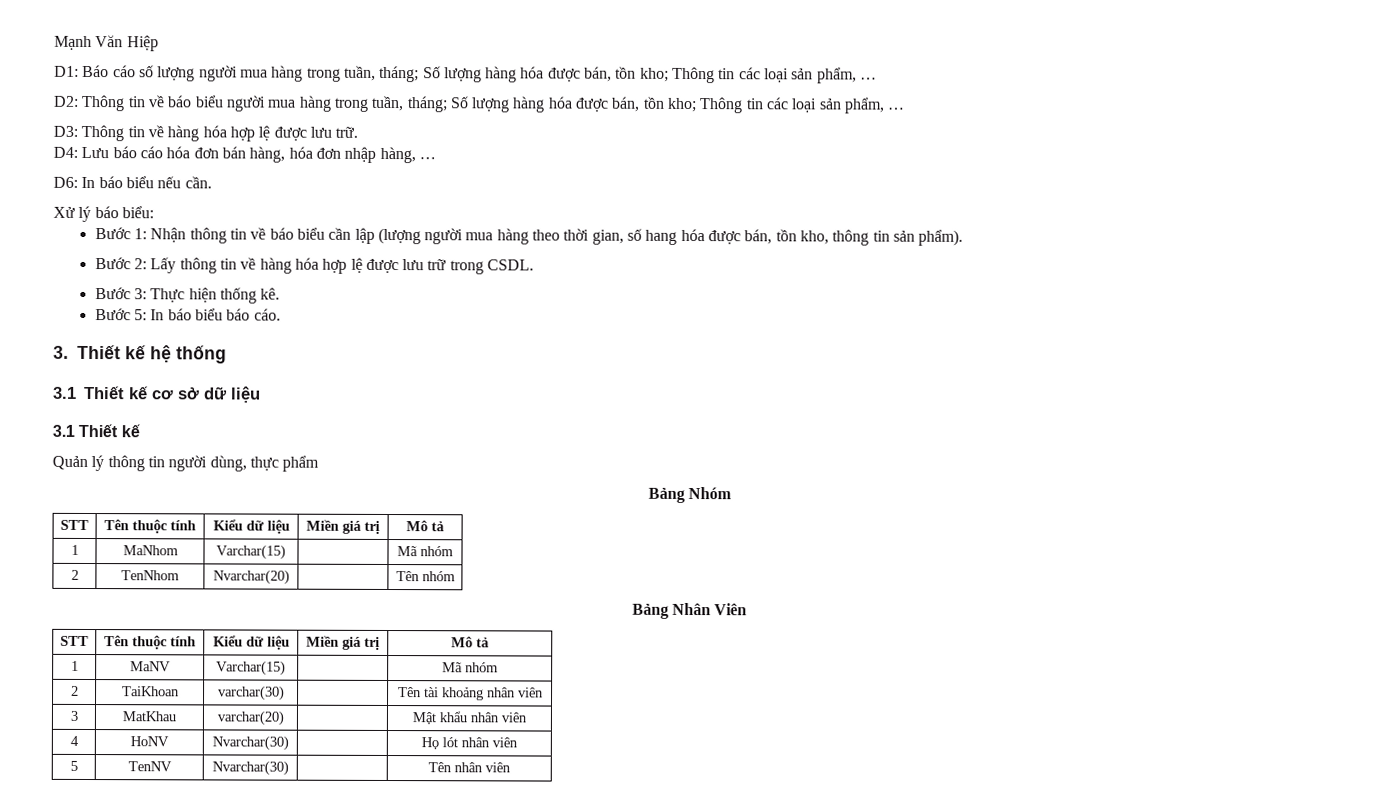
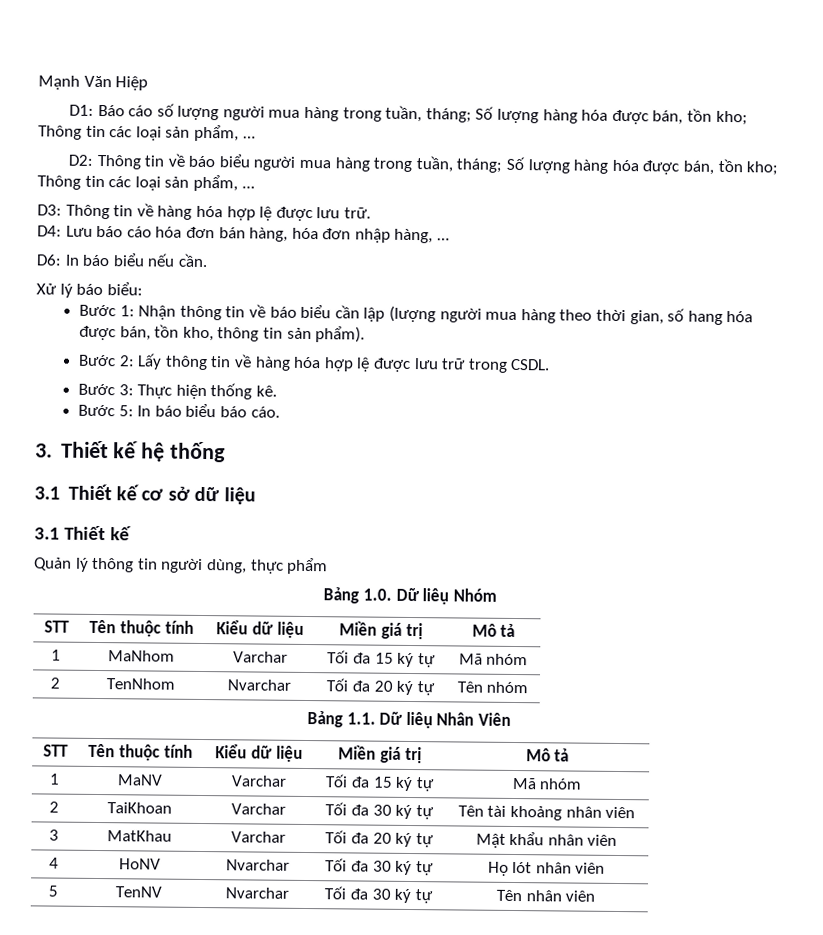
(685, 495) none -> [362,587,450,605] 1.0. Dữ liêụ
[216,544,286,560] [397,546,454,557] [70,569,79,580] [121,570,180,581] [212,569,290,585] Varchar(15) | | Mã nhóm // 2 | TenNhom | Nvarchar(20) | -> [232,651,288,663] [327,650,436,668] [458,653,529,666] [50,677,60,689] [106,678,175,690] [227,679,291,691] [326,678,435,696] Varchar | Tối đa 15 ký tự | Mã nhóm // 2 | TenNhom | Nvarchar | Tối đa 20 ký tự
(669, 611) none -> [346,711,433,729] 1.1. Dữ liêụ
[216,660,286,676] [442,662,500,673] [70,685,79,696] [121,686,180,697] [217,685,285,701] Varchar(15) | | Mã nhóm // 2 | TaiKhoan | varchar(30) | -> [230,775,287,787] [325,774,435,792] [511,777,583,790] [49,801,59,813] [107,802,172,814] [230,803,286,815] [325,802,434,820] Varchar | Tối đa 15 ký tự | Mã nhóm // 2 | TaiKhoan | Varchar | Tối đa 30 ký tự
[216,710,284,726] varchar(20) | -> [230,831,286,843] [325,830,434,848] Varchar | Tối đa 20 ký tự
[211,735,289,751] Nvarchar(30) | -> [226,859,290,871] [325,858,434,876] Nvarchar | Tối đa 30 ký tự
[211,760,289,776] Nvarchar(30) | -> [225,887,289,899] [324,886,433,904] Nvarchar | Tối đa 30 ký tự

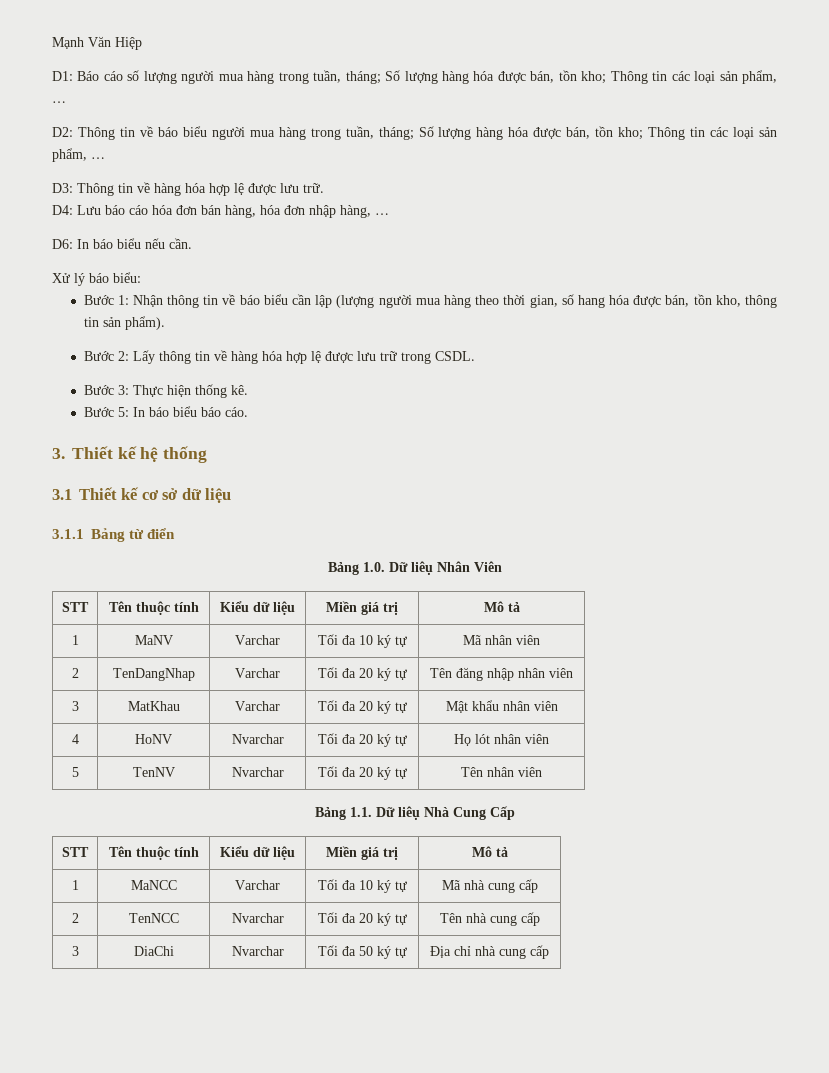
[34,525,132,541] [33,557,329,575] [323,587,497,605] [43,620,70,633] [89,619,194,637] [216,620,304,638] [339,621,423,640] [471,623,516,638] [51,649,61,661] [108,650,175,662] [232,651,288,663] [327,650,436,668] [458,653,529,666] [50,677,60,689] [106,678,175,690] [227,679,291,691] [326,678,435,696] [456,681,529,694] [307,711,376,728] 3.1 Thiết kế // Quản lý thông tin người dùng, thực phẩm // Bảng 1.0. Dữ liêụ Nhóm // STT | Tên thuộc tính | Kiểu dữ liệu | Miền giá trị | Mô tả // 1 | MaNhom | Varchar | Tối đa 15 ký tự | Mã nhóm // 2 | TenNhom | Nvarchar | Tối đa 20 ký tự | Tên nhóm // Bảng 1.1. -> [52,528,176,542] [327,562,385,575] 3.1.1 Bảng từ điển // Bảng 1.0.
[372,776,435,792] [511,777,583,790] [49,801,59,813] [107,802,172,814] [230,803,286,815] [325,802,434,820] [457,805,562,821] 15 ký tự | Mã nhóm // 2 | TaiKhoan | Varchar | Tối đa 30 ký tự | Tên tài khoảng -> [358,635,407,648] [463,635,540,645] [71,668,79,678] [112,668,195,681] [235,668,280,678] [317,667,407,681] [430,667,514,681] 10 ký tự | Mã nhân viên // 2 | TenDangNhap | Varchar | Tối đa 20 ký tự | Tên đăng nhập
[372,860,392,872] 30 -> [358,734,373,744] 20
[371,888,391,900] 30 -> [358,767,373,777] 20
(596, 896) none -> [314,806,515,820] [62,847,89,857] [108,846,199,860] [220,846,295,860] [326,846,398,860] [471,846,508,857] [71,880,79,890] [130,880,177,890] [235,880,280,890] [317,879,407,893] [441,879,538,893] [71,913,79,923] [128,913,179,923] [231,913,284,923] [317,912,407,926] [439,912,540,926] [71,946,79,956] [133,946,174,956] [231,946,284,956] [317,945,407,959] [430,945,549,959] // Bảng 1.1. Dữ liêụ Nhà Cung Cấp // STT | Tên thuộc tính | Kiểu dữ liệu | Miền giá trị | Mô tả // 1 | MaNCC | Varchar | Tối đa 10 ký tự | Mã nhà cung cấp // 2 | TenNCC | Nvarchar | Tối đa 20 ký tự | Tên nhà cung cấp // 3 | DiaChi | Nvarchar | Tối đa 50 ký tự | Địa chỉ nhà cung cấp

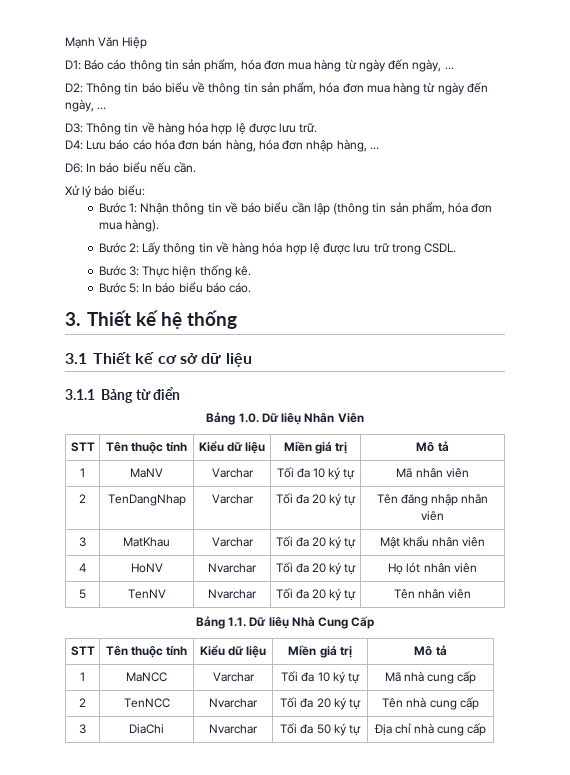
[127,70,778,84] số lượng người mua hàng trong tuần, tháng; Số lượng hàng hóa được bán, tồn kho; Thông tin các loại sản phẩm, -> [129,59,442,72] thông tin sản phẩm, hóa đơn mua hàng từ ngày đến ngày,
[139,126,778,140] [52,148,87,162] về báo biểu người mua hàng trong tuần, tháng; Số lượng hàng hóa được bán, tồn kho; Thông tin các loại sản phẩm, -> [141,82,488,95] [65,99,94,112] báo biểu về thông tin sản phẩm, hóa đơn mua hàng từ ngày đến ngày,
[336,294,777,308] [83,316,165,330] (lượng người mua hàng theo thời gian, số hang hóa được bán, tồn kho, thông tin sản phẩm). -> [333,202,493,215] [98,219,159,232] (thông tin sản phẩm, hóa đơn mua hàng).

